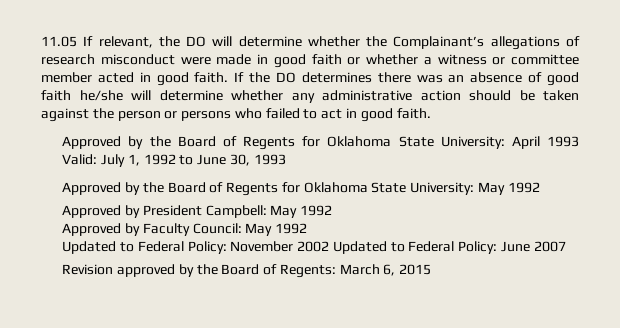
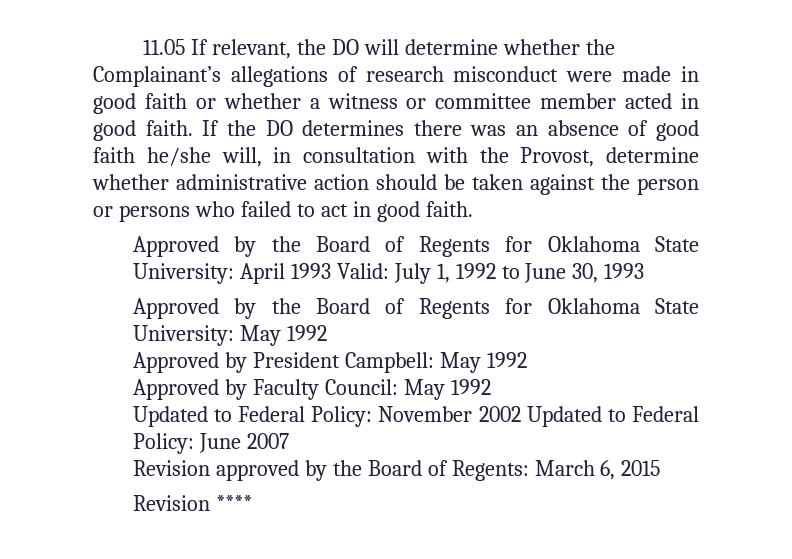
[131,90,315,103] will determine whether any -> [221,147,699,167] [92,174,169,190] will, in consultation with the Provost, determine whether
(432, 269) none -> [132,495,252,511] // Revision ****

